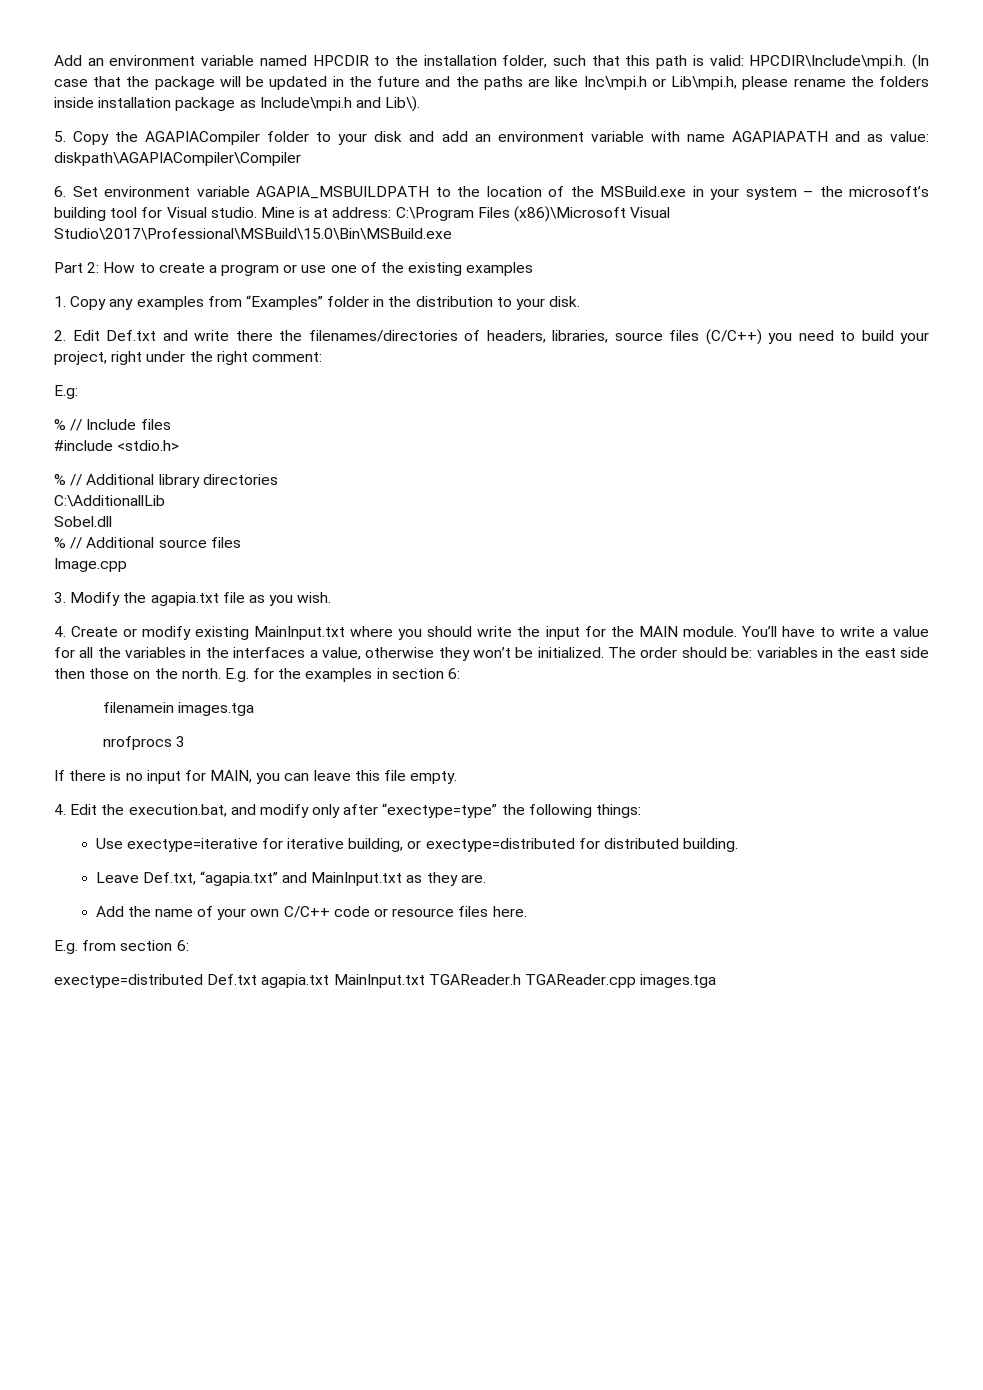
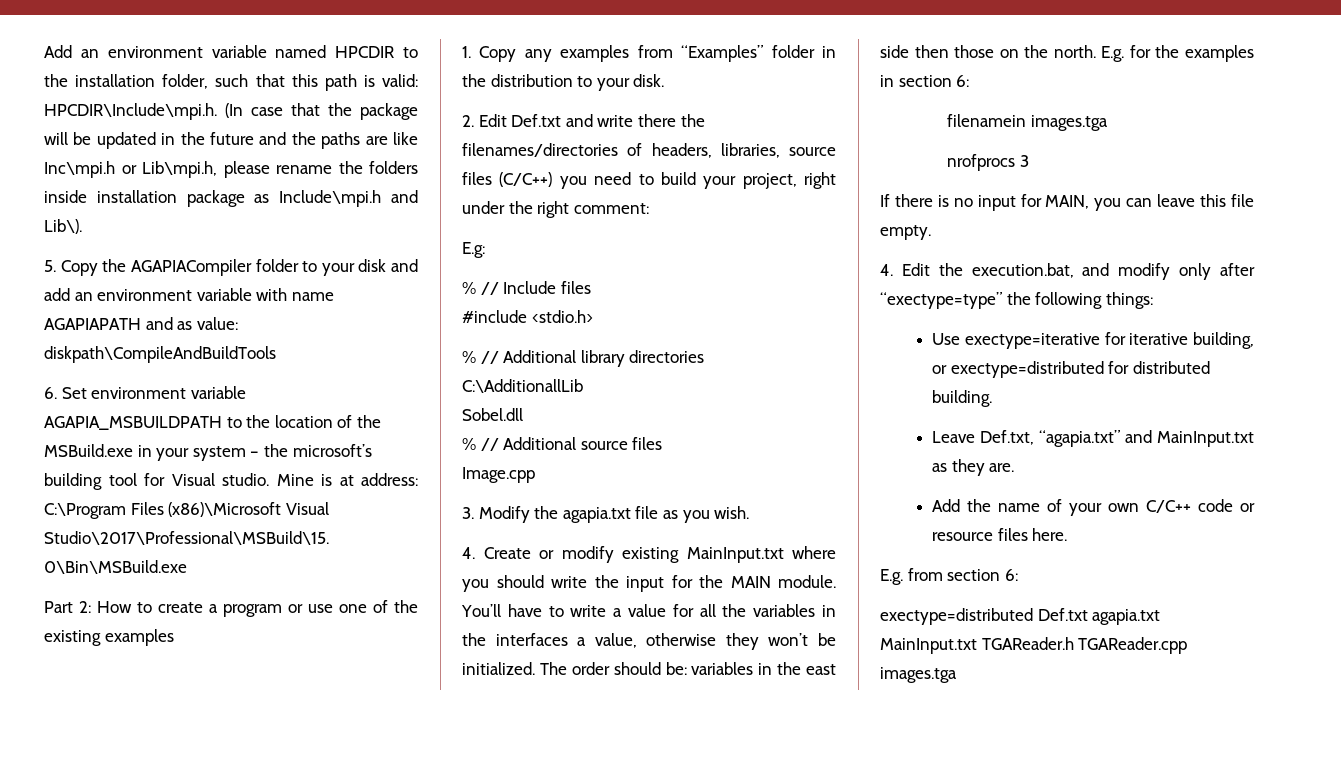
[54,152,301,166] diskpath\AGAPIACompiler\Compiler -> [44,346,276,363] diskpath\CompileAndBuildTools

